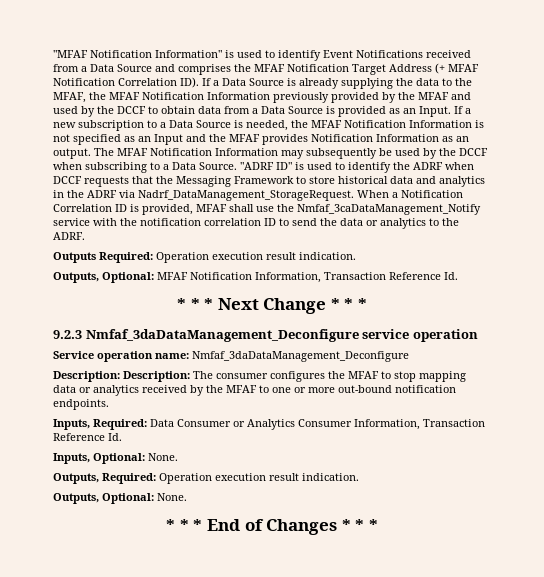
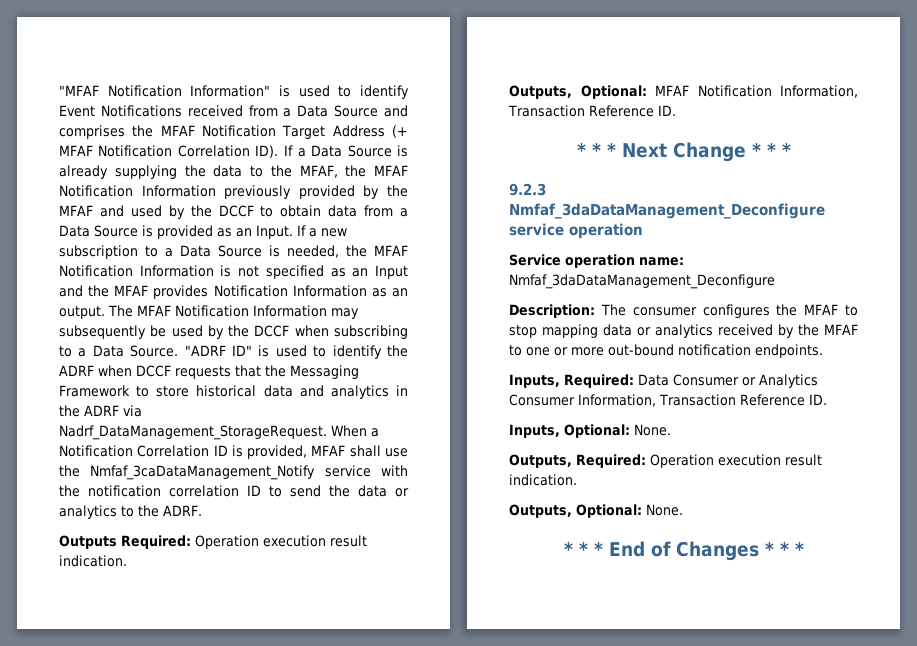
[444,272,458,280] Id. -> [657,105,676,116] ID.
[123,371,190,382] Description: -> (595, 311) none
[108,433,122,441] Id. -> [808,394,827,405] ID.

